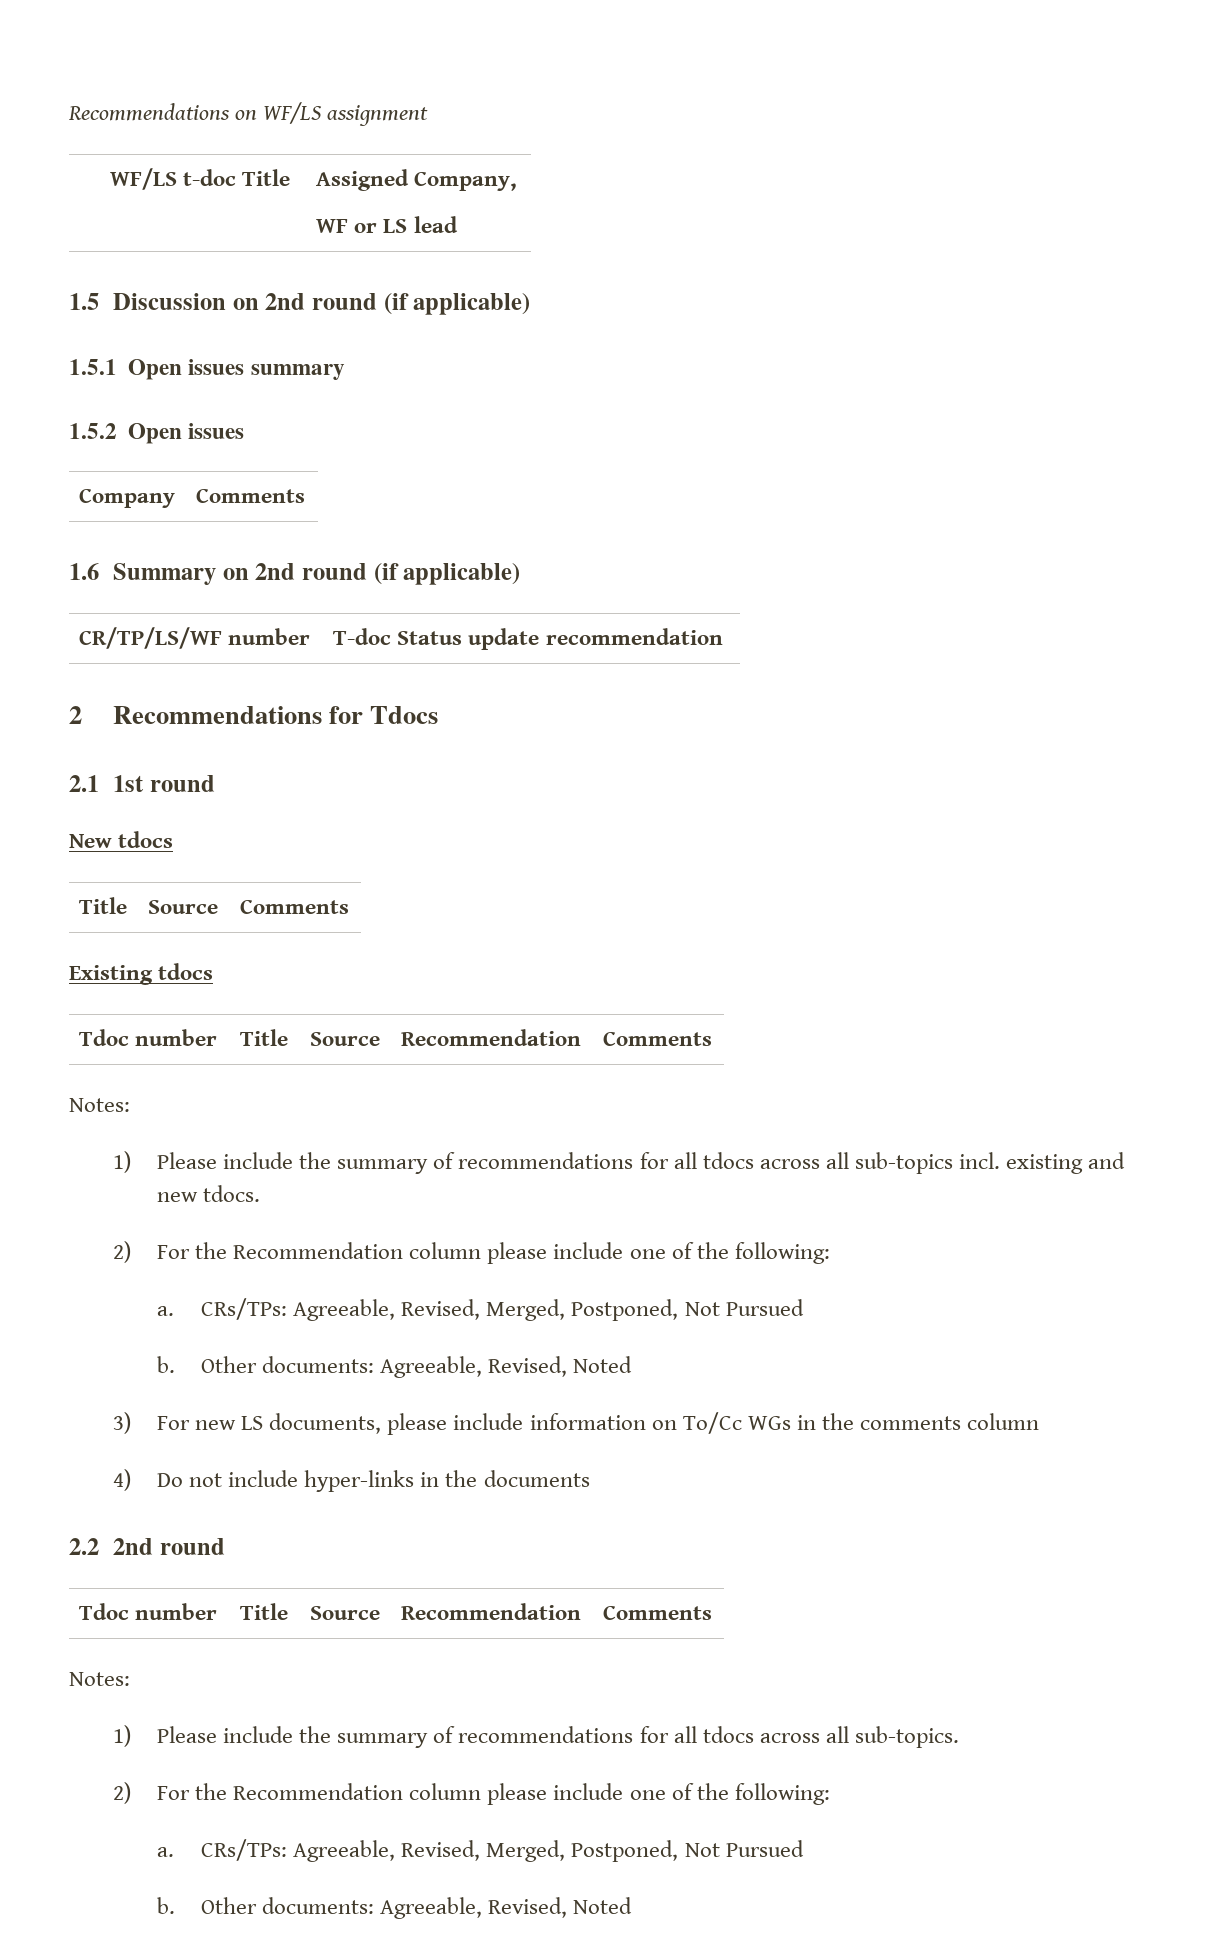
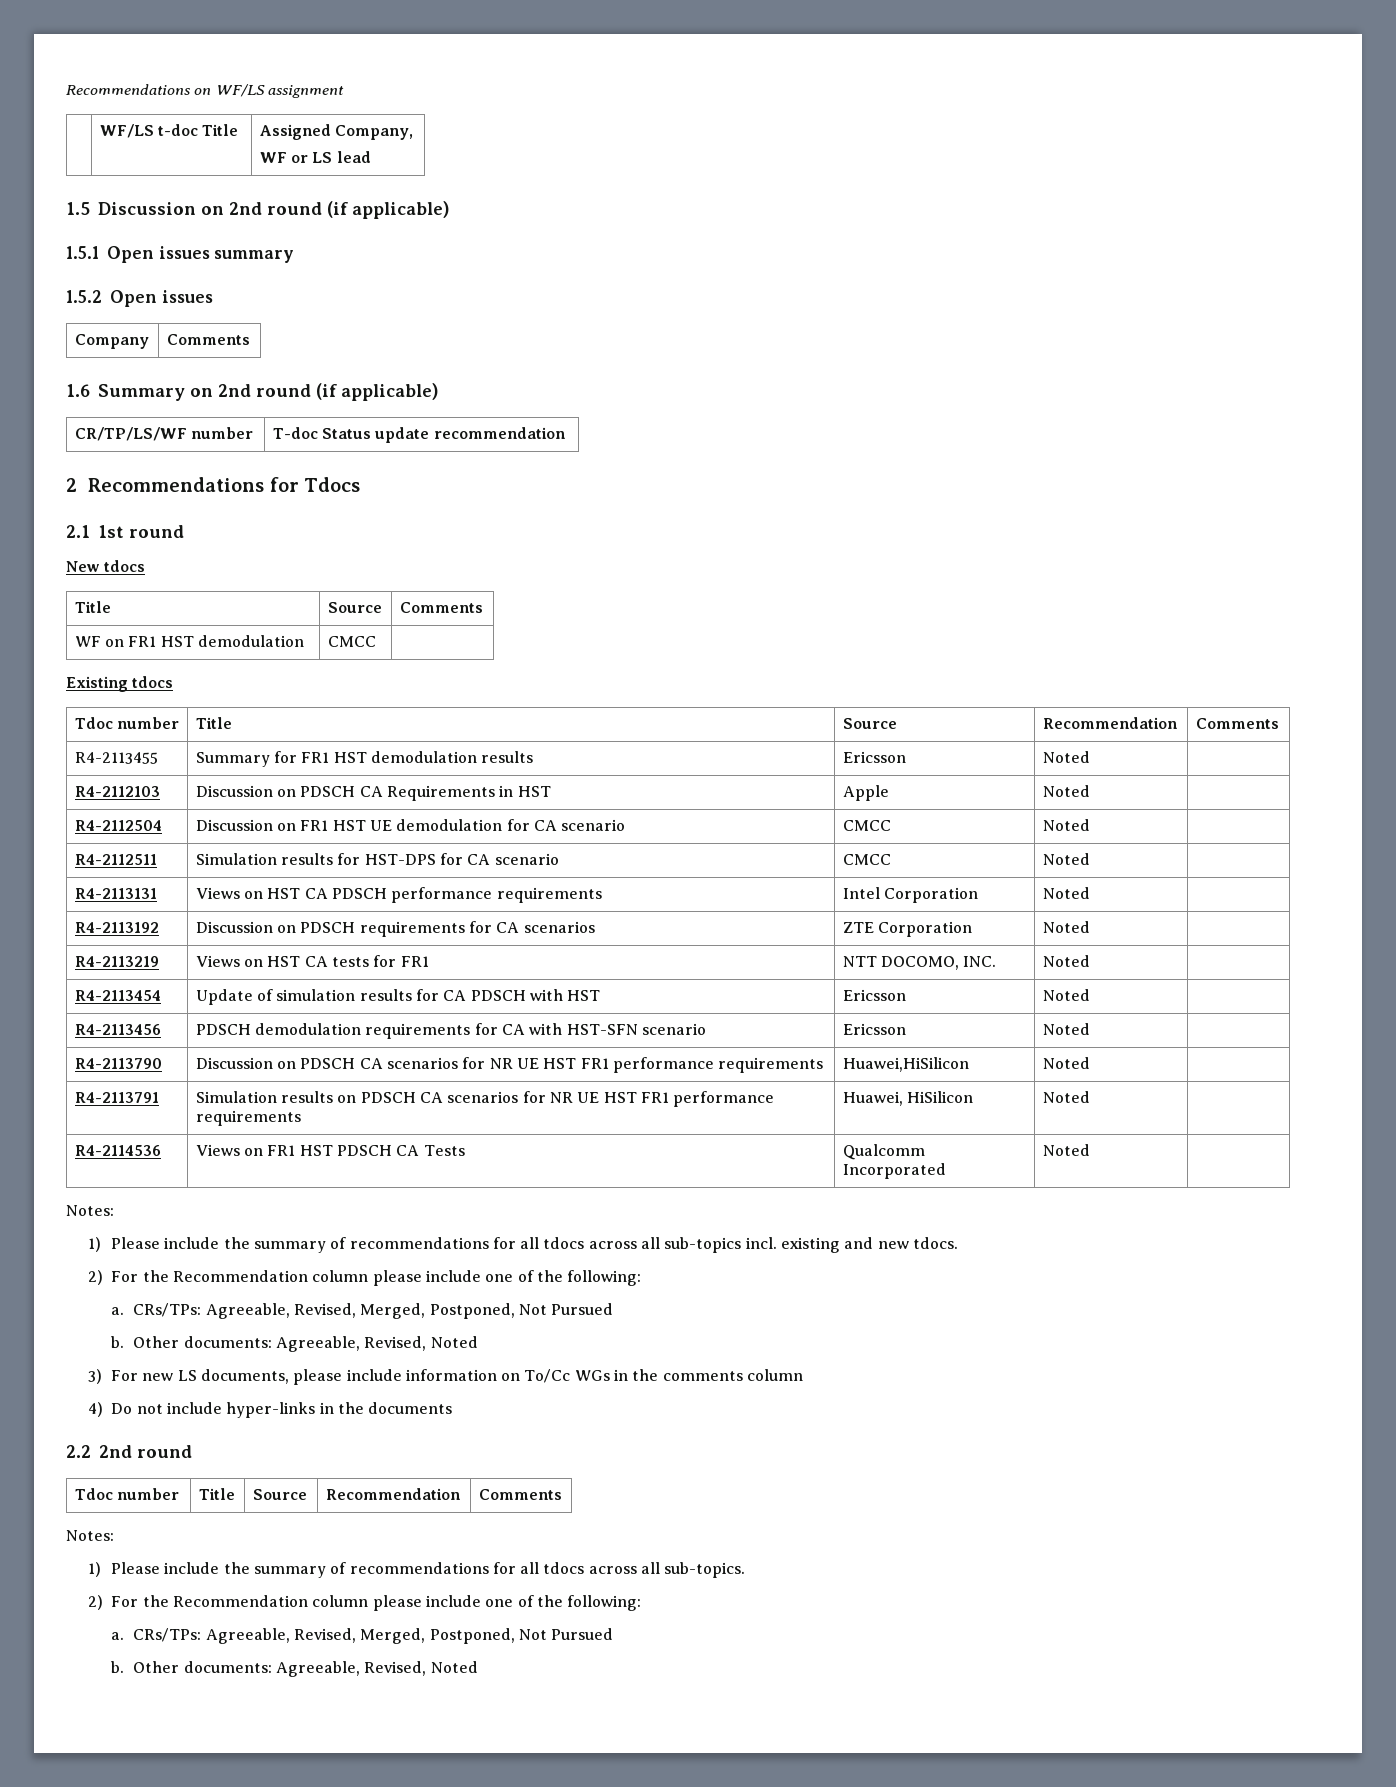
(350, 906) none -> [74,635,305,647] [327,636,376,647] // WF on FR1 HST demodulation | CMCC |
(713, 1038) none -> [74,752,158,764] [195,751,534,767] [842,751,906,763] [1042,751,1090,763] [74,786,160,797] [195,785,551,801] [842,785,889,801] [1042,785,1090,797] [74,820,162,831] [195,819,626,831] [842,820,891,831] [1042,819,1090,831] [74,854,157,865] [195,853,559,865] [842,854,891,865] [1042,853,1090,865] [74,888,157,899] [195,887,602,903] [842,887,979,903] [1042,887,1090,899] [74,922,159,933] [195,921,595,937] [842,921,973,937] [1042,921,1090,933] [74,956,159,967] [195,955,429,967] [842,956,997,970] [1042,955,1090,967] [74,990,161,1001] [195,989,601,1005] [842,989,906,1001] [1042,989,1090,1001] [74,1024,161,1035] [195,1023,707,1039] [842,1023,906,1035] [1042,1023,1090,1035] [74,1058,162,1069] [195,1057,824,1073] [842,1057,969,1072] [1042,1057,1090,1069] [74,1092,159,1103] [195,1091,775,1107] [195,1110,301,1126] [842,1091,974,1106] [1042,1091,1090,1103] [74,1145,161,1156] [195,1144,465,1156] [842,1144,925,1160] [842,1163,946,1179] [1042,1144,1090,1156] // R4-2113455 | Summary for FR1 HST demodulation results | Ericsson | Noted | // R4-2112103 | Discussion on PDSCH CA Requirements in HST | Apple | Noted | // R4-2112504 | Discussion on FR1 HST UE demodulation for CA scenario | CMCC | Noted | // R4-2112511 | Simulation results for HST-DPS for CA scenario | CMCC | Noted | // R4-2113131 | Views on HST CA PDSCH performance requirements | Intel Corporation | Noted | // R4-2113192 | Discussion on PDSCH requirements for CA scenarios | ZTE Corporation | Noted | // R4-2113219 | Views on HST CA tests for FR1 | NTT DOCOMO, INC. | Noted | // R4-2113454 | Update of simulation results for CA PDSCH with HST | Ericsson | Noted | // R4-2113456 | PDSCH demodulation requirements for CA with HST-SFN scenario | Ericsson | Noted | // R4-2113790 | Discussion on PDSCH CA scenarios for NR UE HST FR1 performance requirements | Huawei,HiSilicon | Noted | // R4-2113791 | Simulation results on PDSCH CA scenarios for NR UE HST FR1 performance requirements | Huawei, HiSilicon | Noted | // R4-2114536 | Views on FR1 HST PDSCH CA Tests | Qualcomm Incorporated | Noted |

